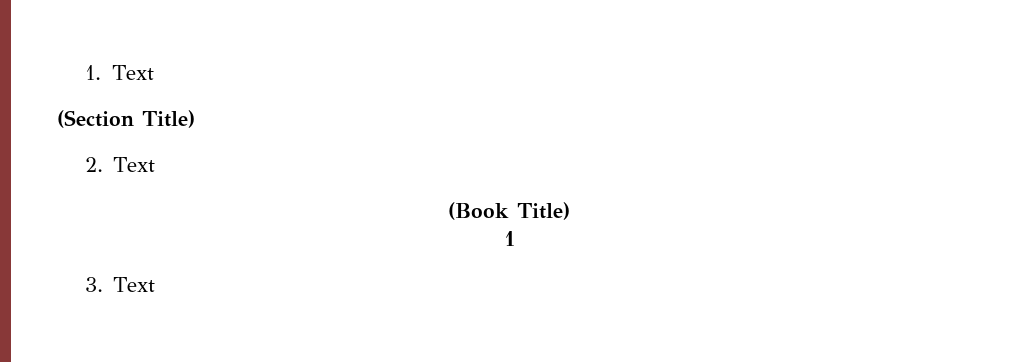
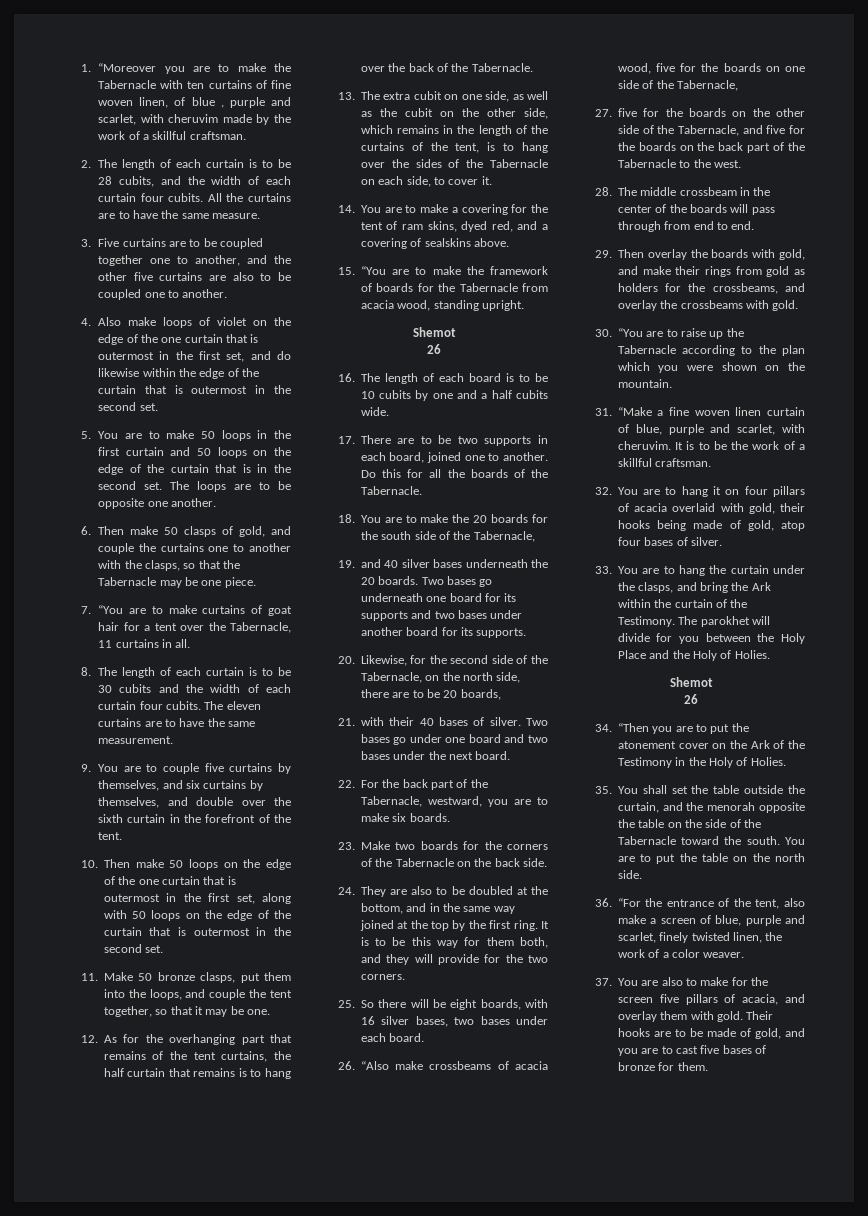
[112,65,155,80] [57,110,195,128] [84,157,156,172] [448,202,570,220] [503,231,515,246] [84,277,156,292] Text // (Section Title) // 2. Text // (Book Title) // 1 // 3. Text -> [98,63,291,74] [98,80,291,89] [98,97,291,108] [98,114,291,125] [98,131,246,140] [80,159,291,170] [98,176,291,187] [98,193,291,202] [98,210,261,219] [80,238,264,249] [98,255,291,266] [98,272,291,281] [98,289,228,300] [80,317,291,328] [98,334,259,345] [98,351,291,362] [98,368,260,379] [98,385,291,394] [98,402,158,411] [80,430,291,441] [98,447,291,458] [98,464,291,475] [98,481,291,492] [98,498,216,509] [80,526,291,537] [98,543,291,554] [98,560,241,571] [98,577,256,588] [80,605,292,616] [98,622,291,633] [98,639,191,648] [80,667,291,678] [98,684,291,693] [98,701,261,710] [98,718,256,727] [98,736,174,744] [80,763,291,774] [98,780,263,791] [98,797,291,808] [98,814,291,823] [98,832,123,840] [80,859,291,870] [103,876,236,885] [103,893,291,904] [103,910,291,921] [103,927,291,936] [103,944,164,953] [80,972,291,983] [103,989,292,1000] [103,1006,271,1017] [80,1034,292,1045] [103,1051,291,1062] [103,1068,291,1079] [360,63,533,72] [337,91,548,102] [360,108,548,119] [360,125,548,136] [360,142,548,153] [360,159,548,168] [360,176,492,187] [337,204,548,215] [360,221,548,232] [360,238,509,249] [337,266,548,275] [360,283,548,292] [360,300,524,311] [412,327,456,337] [427,344,441,354] [337,373,548,384] [360,390,548,401] [360,407,389,416] [337,435,548,446] [360,452,548,463] [360,469,548,478] [360,486,422,495] [337,514,548,523] [360,531,535,542] [337,559,548,568] [360,576,493,587] [360,593,517,602] [360,610,523,621] [360,627,527,638] [337,655,548,666] [360,672,521,683] [360,689,501,700] [337,717,548,726] [360,734,548,745] [360,751,511,760] [337,779,488,790] [360,796,548,807] [360,813,450,822] [337,841,548,850] [360,858,548,867] [337,886,548,897] [360,903,515,914] [359,920,549,931] [360,937,548,948] [360,954,548,965] [360,974,405,980] [337,999,548,1010] [360,1016,548,1027] [360,1033,425,1042] [337,1061,548,1070] [617,63,805,74] [617,80,738,91] [594,108,805,117] [617,125,805,136] [617,142,805,153] [617,159,741,168] [594,187,771,196] [617,204,775,215] [617,221,755,232] [594,249,805,260] [617,266,805,277] [617,283,805,294] [617,300,799,311] [594,328,744,339] [617,345,805,356] [617,362,805,373] [617,379,672,388] [594,407,805,416] [617,424,805,435] [617,441,805,450] [617,458,712,467] [594,486,805,497] [617,503,805,514] [617,520,805,531] [617,537,722,546] [594,565,805,576] [617,582,771,593] [617,599,748,608] [617,616,770,627] [617,633,805,644] [617,650,770,661] [669,677,713,687] [684,694,698,704] [594,723,749,734] [617,740,805,749] [617,757,786,768] [594,785,805,794] [617,802,805,813] [617,819,762,828] [617,836,805,845] [617,853,805,864] [617,870,642,879] [594,898,805,909] [617,915,805,926] [617,932,783,943] [617,949,745,958] [594,977,769,986] [617,994,805,1005] [617,1011,774,1022] [617,1028,805,1039] [617,1045,767,1056] [617,1062,708,1071] “Moreover you are to make the Tabernacle with ten curtains of fine woven linen, of blue , purple and scarlet, with cheruvim made by the work of a skillful craftsman. // 2. The length of each curtain is to be 28 cubits, and the width of each curtain four cubits. All the curtains are to have the same measure. // 3. Five curtains are to be coupled together one to another, and the other five curtains are also to be coupled one to another. // 4. Also make loops of violet on the edge of the one curtain that is outermost in the first set, and do likewise within the edge of the curtain that is outermost in the second set. // 5. You are to make 50 loops in the first curtain and 50 loops on the edge of the curtain that is in the second set. The loops are to be opposite one another. // 6. Then make 50 clasps of gold, and couple the curtains one to another with the clasps, so that the Tabernacle may be one piece. // 7. “You are to make curtains of goat hair for a tent over the Tabernacle, 11 curtains in all. // 8. The length of each curtain is to be 30 cubits and the width of each curtain four cubits. The eleven curtains are to have the same measurement. // 9. You are to couple five curtains by themselves, and six curtains by themselves, and double over the sixth curtain in the forefront of the tent. // 10. Then make 50 loops on the edge of the one curtain that is outermost in the first set, along with 50 loops on the edge of the curtain that is outermost in the second set. // 11. Make 50 bronze clasps, put them into the loops, and couple the tent together, so that it may be one. // 12. As for the overhanging part that remains of the tent curtains, the half curtain that remains is to hang over the back of the Tabernacle. // 13. The extra cubit on one side, as well as the cubit on the other side, which remains in the length of the curtains of the tent, is to hang over the sides of the Tabernacle on each side, to cover it. // 14. You are to make a covering for the tent of ram skins, dyed red, and a covering of sealskins above. // 15. “You are to make the framework of boards for the Tabernacle from acacia wood, standing upright. // Shemot // 26 // 16. The length of each board is to be 10 cubits by one and a half cubits wide. // 17. There are to be two supports in each board, joined one to another. Do this for all the boards of the Tabernacle. // 18. You are to make the 20 boards for the south side of the Tabernacle, // 19. and 40 silver bases underneath the 20 boards. Two bases go underneath one board for its supports and two bases under another board for its supports. // 20. Likewise, for the second side of the Tabernacle, on the north side, there are to be 20 boards, // 21. with their 40 bases of silver. Two bases go under one board and two bases under the next board. // 22. For the back part of the Tabernacle, westward, you are to make six boards. // 23. Make two boards for the corners of the Tabernacle on the back side. // 24. They are also to be doubled at the bottom, and in the same way joined at the top by the first ring. It is to be this way for them both, and they will provide for the two corners. // 25. So there will be eight boards, with 16 silver bases, two bases under each board. // 26. “Also make crossbeams of acacia wood, five for the boards on one side of the Tabernacle, // 27. five for the boards on the other side of the Tabernacle, and five for the boards on the back part of the Tabernacle to the west. // 28. The middle crossbeam in the center of the boards will pass through from end to end. // 29. Then overlay the boards with gold, and make their rings from gold as holders for the crossbeams, and overlay the crossbeams with gold. // 30. “You are to raise up the Tabernacle according to the plan which you were shown on the mountain. // 31. “Make a fine woven linen curtain of blue, purple and scarlet, with cheruvim. It is to be the work of a skillful craftsman. // 32. You are to hang it on four pillars of acacia overlaid with gold, their hooks being made of gold, atop four bases of silver. // 33. You are to hang the curtain under the clasps, and bring the Ark within the curtain of the Testimony. The parokhet will divide for you between the Holy Place and the Holy of Holies. // Shemot // 26 // 34. “Then you are to put the atonement cover on the Ark of the Testimony in the Holy of Holies. // 35. You shall set the table outside the curtain, and the menorah opposite the table on the side of the Tabernacle toward the south. You are to put the table on the north side. // 36. “For the entrance of the tent, also make a screen of blue, purple and scarlet, finely twisted linen, the work of a color weaver. // 37. You are also to make for the screen five pillars of acacia, and overlay them with gold. Their hooks are to be made of gold, and you are to cast five bases of bronze for them.

